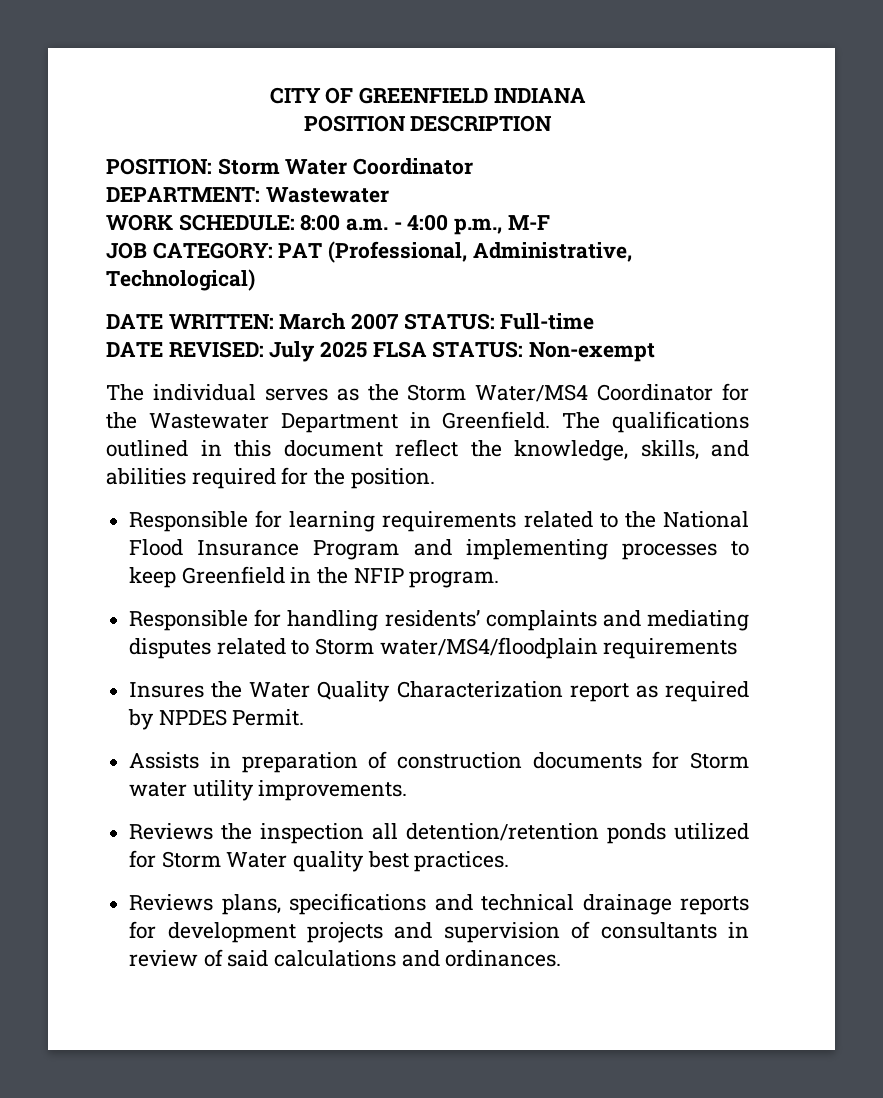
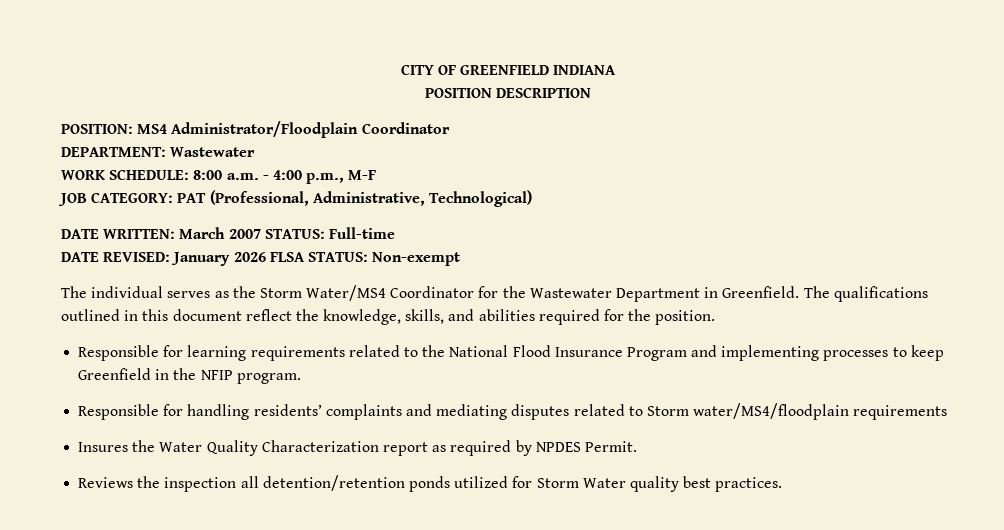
[217,158,348,175] Storm Water -> [137,121,359,138] MS4 Administrator/Floodplain
[269,341,368,362] July 2025 -> [171,252,266,266] January 2026
[129,751,749,773] [129,780,408,801] // Assists in preparation of construction documents for Storm water utility improvements. -> (637, 446) none
[129,893,749,915] [129,921,749,943] [129,949,562,967] // Reviews plans, specifications and technical drainage reports for development projects and supervision of consultants in review of said calculations and ordinances. -> (783, 484) none

